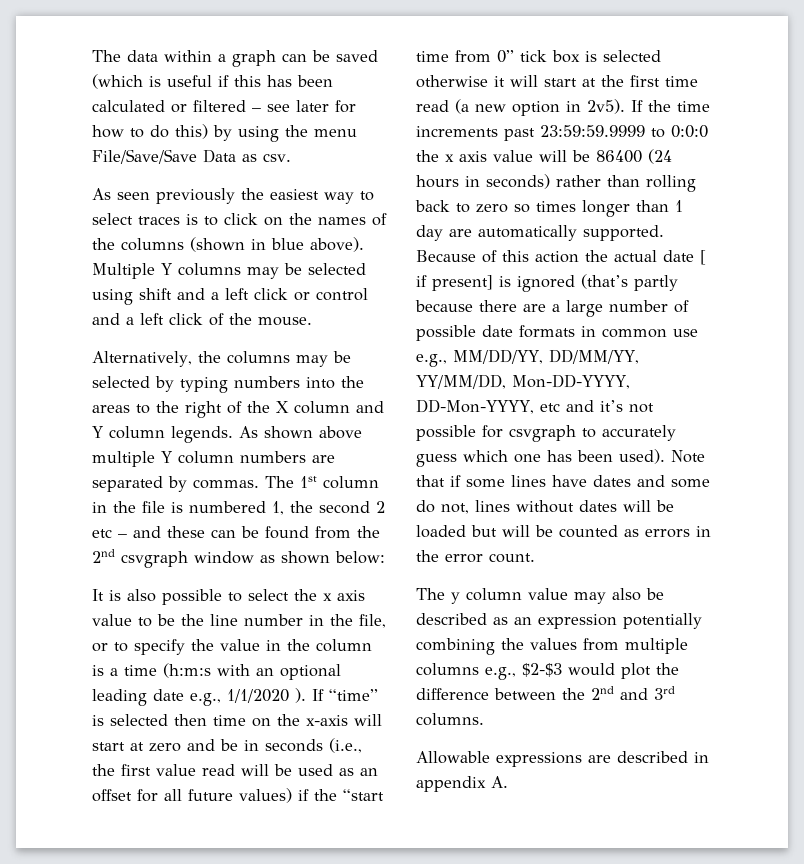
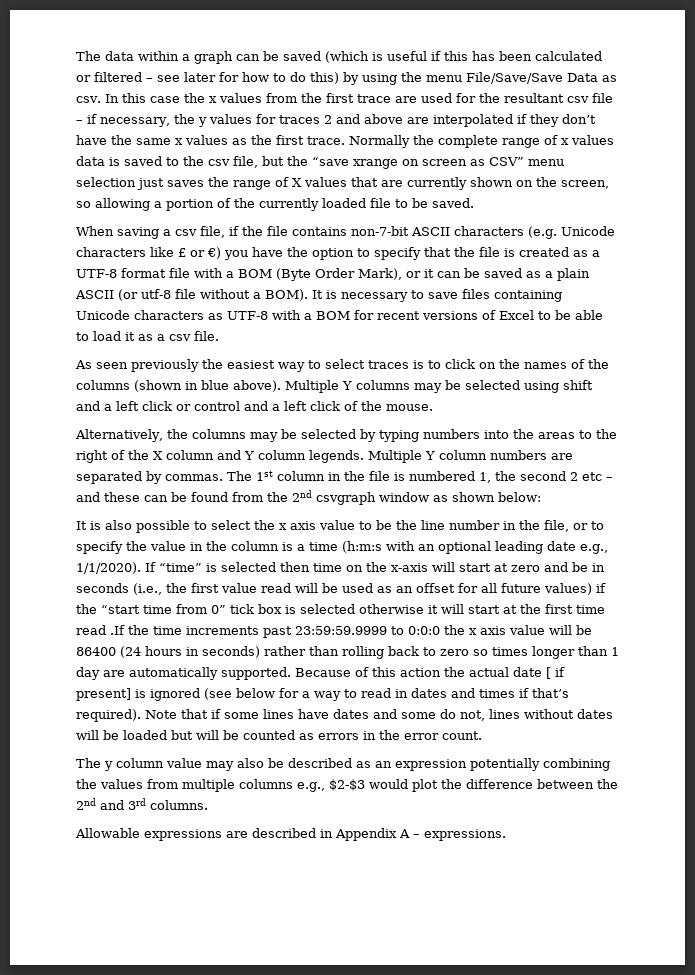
(291, 157) none -> [104,93,613,103] [76,114,596,127] [76,135,614,148] [76,156,564,169] [76,177,609,190] [76,198,474,211] [76,226,615,239] [76,247,600,260] [76,268,590,281] [75,289,562,302] [76,310,603,320] [76,331,219,341] In this case the x values from the first trace are used for the resultant csv file – if necessary, the y values for traces 2 and above are interpolated if they don’t have the same x values as the first trace. Normally the complete range of x values data is saved to the csv file, but the “save xrange on screen as CSV” menu selection just saves the range of X values that are currently shown on the screen, so allowing a portion of the currently loaded file to be saved. // When saving a csv file, if the file contains non-7-bit ASCII characters (e.g. Unicode characters like £ or €) you have the option to specify that the file is created as a UTF-8 format file with a BOM (Byte Order Mark), or it can be saved as a plain ASCII (or utf-8 file without a BOM). It is necessary to save files containing Unicode characters as UTF-8 with a BOM for recent versions of Excel to be able to load it as a csv file.
[239,426,362,439] [92,451,155,467] As shown above multiple -> [368,450,422,463] Multiple
[227,688,306,703] 1/1/2020 ). -> [76,562,141,574] 1/1/2020).
[455,99,643,116] (a new option in 2v5). If -> [110,625,125,635] .If
[581,274,678,291] [415,300,689,317] [416,325,698,341] [416,349,639,367] [416,374,630,389] [416,399,654,414] [416,425,676,442] [416,449,665,467] (that’s partly because there are a large number of possible date formats in common use e.g., MM/DD/YY, DD/MM/YY, YY/MM/DD, Mon-DD-YYYY, DD-Mon-YYYY, etc and it’s not possible for csvgraph to accurately guess which one has been used). -> [204,688,569,701] [76,709,141,722] (see below for a way to read in dates and times if that’s required).
[416,776,508,792] appendix A. -> [335,828,506,841] Appendix A – expressions.

